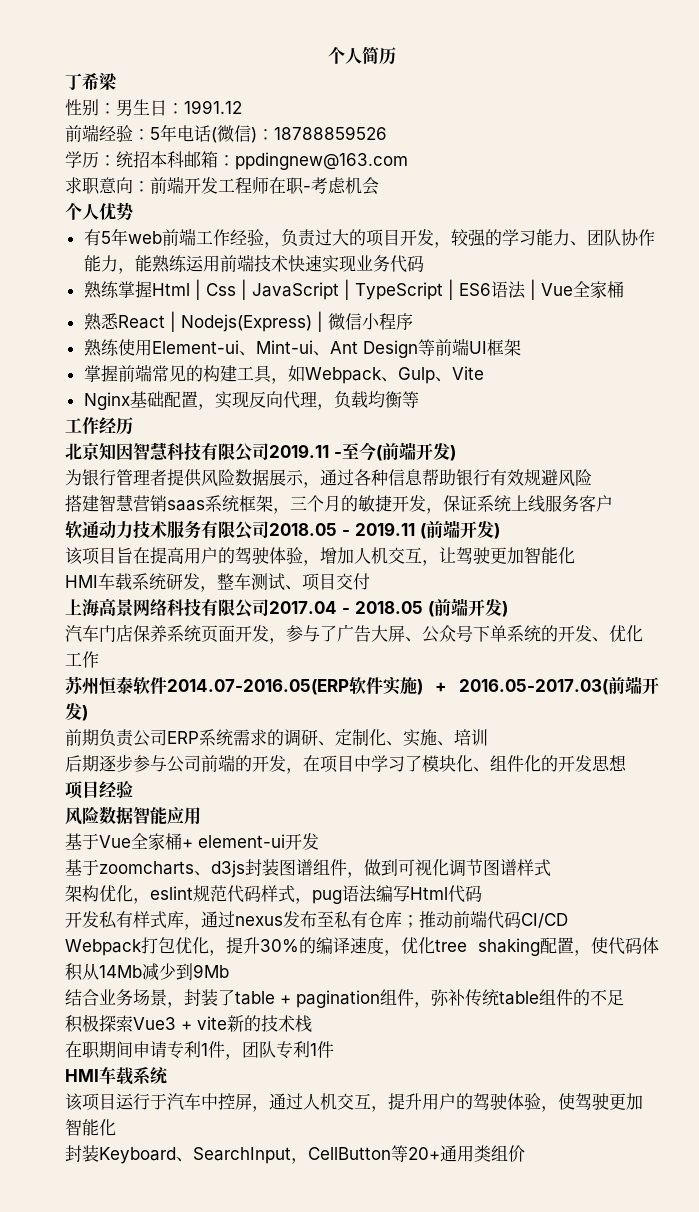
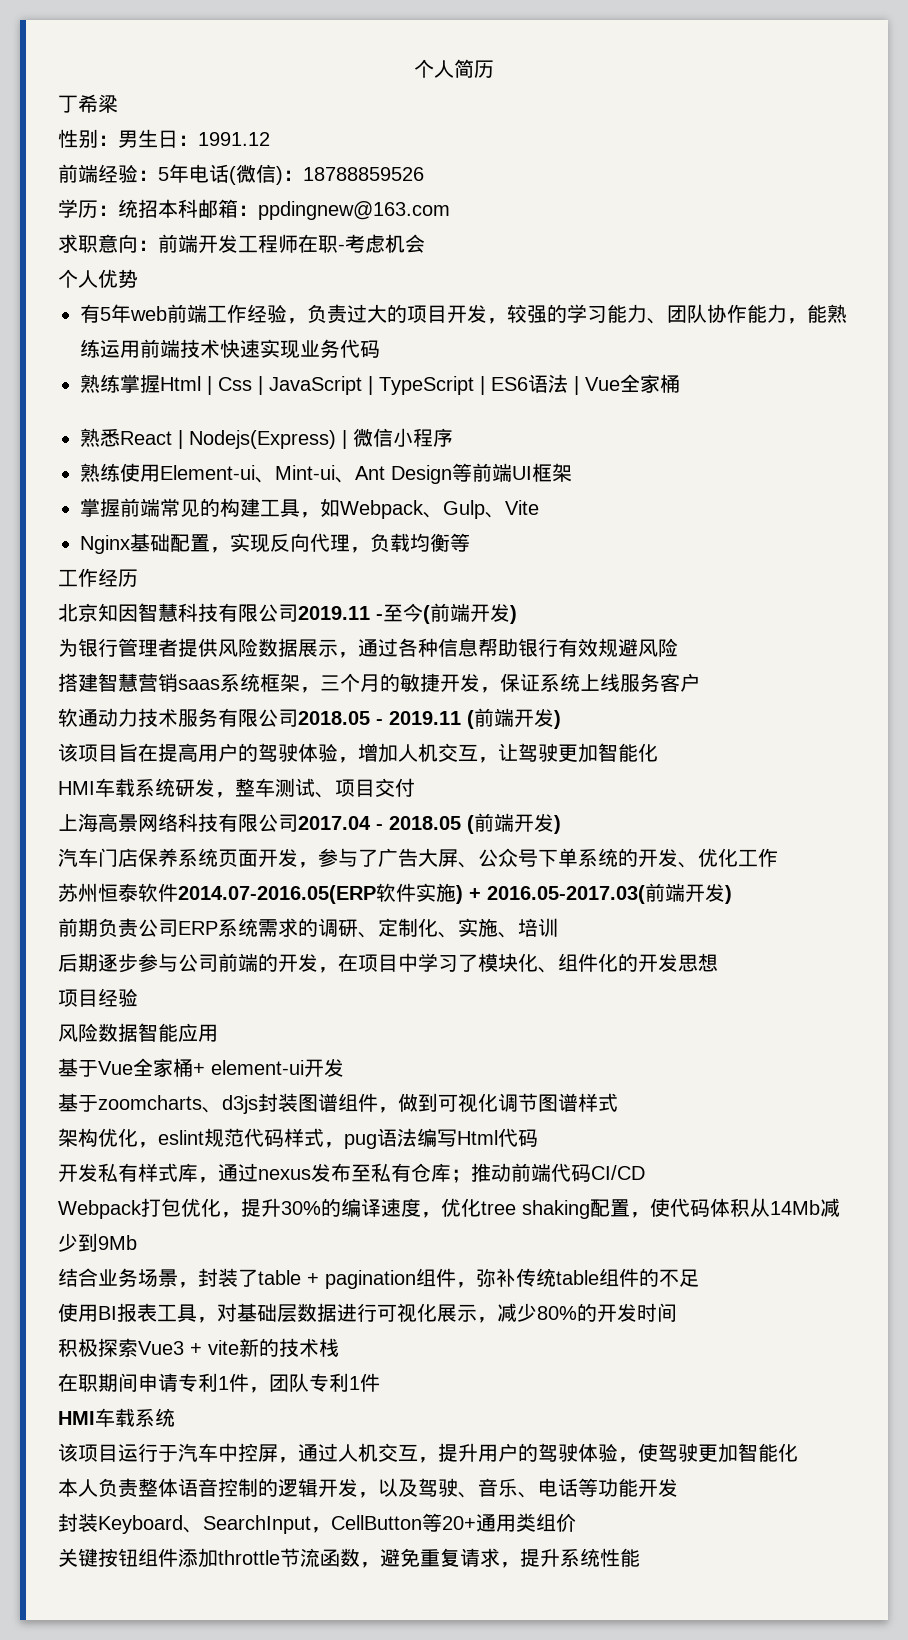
(624, 997) none -> [58,1303,677,1323] // 使用BI报表工具，对基础层数据进行可视化展示，减少80%的开发时间
(116, 1127) none -> [58,1478,678,1498] // 本人负责整体语音控制的逻辑开发，以及驾驶、音乐、电话等功能开发
(525, 1153) none -> [58,1548,640,1568] // 关键按钮组件添加throttle节流函数，避免重复请求，提升系统性能

